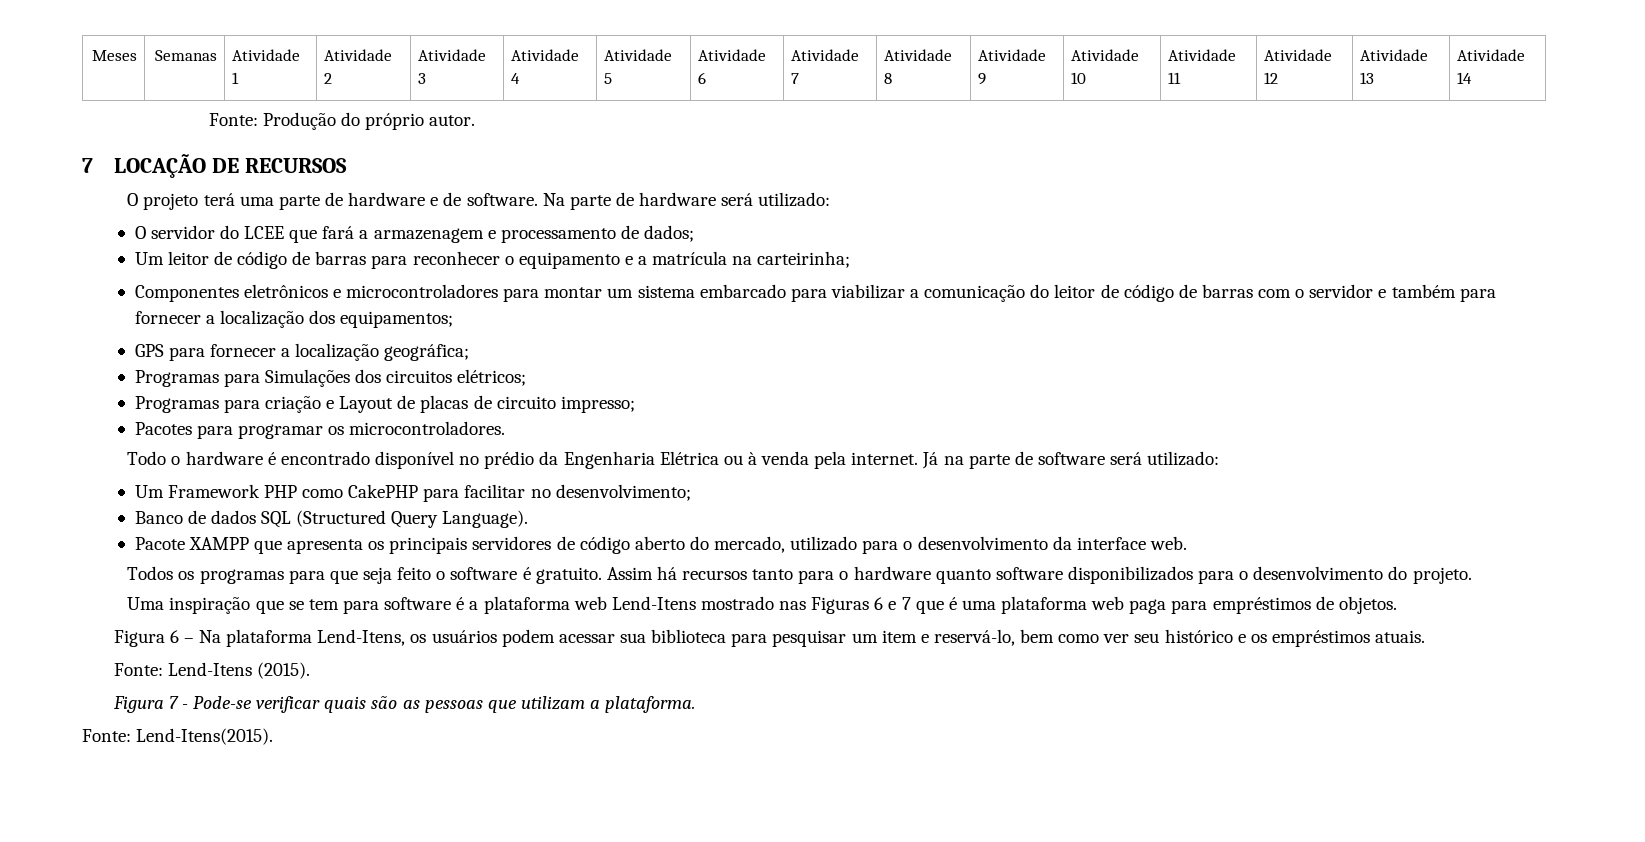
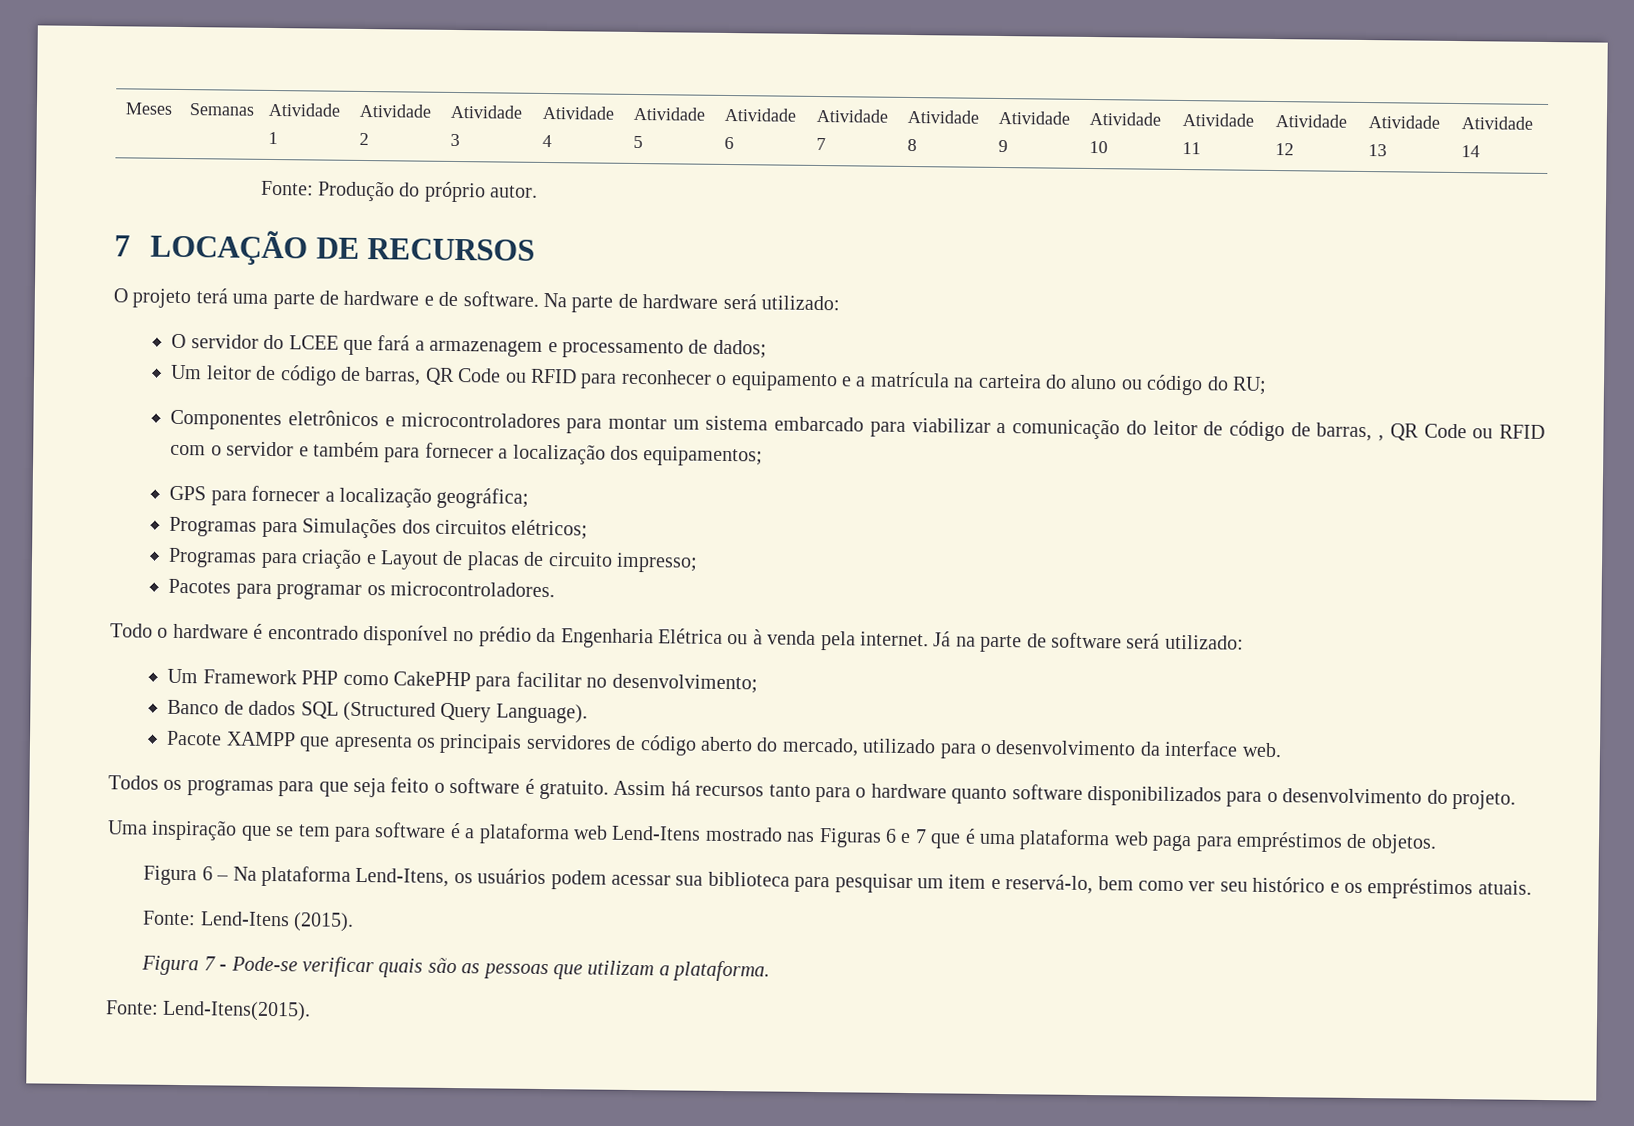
[315,251,367,265] barras -> [364,367,578,386] barras, QR Code ou RFID
[757,251,851,268] carteirinha; -> [977,373,1268,396] carteira do aluno ou código do RU;
[1201,284,1253,298] barras -> [1316,422,1546,442] barras, , QR Code ou RFID

